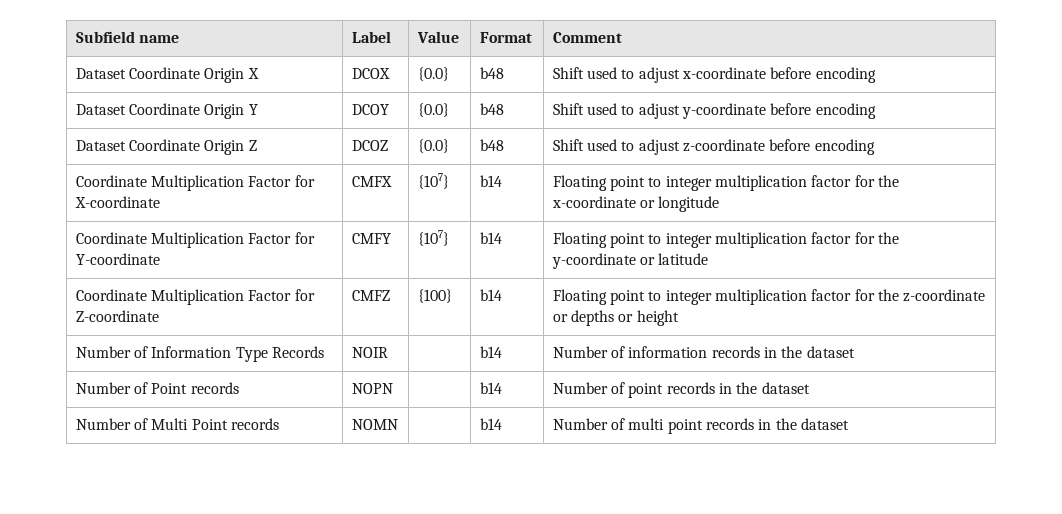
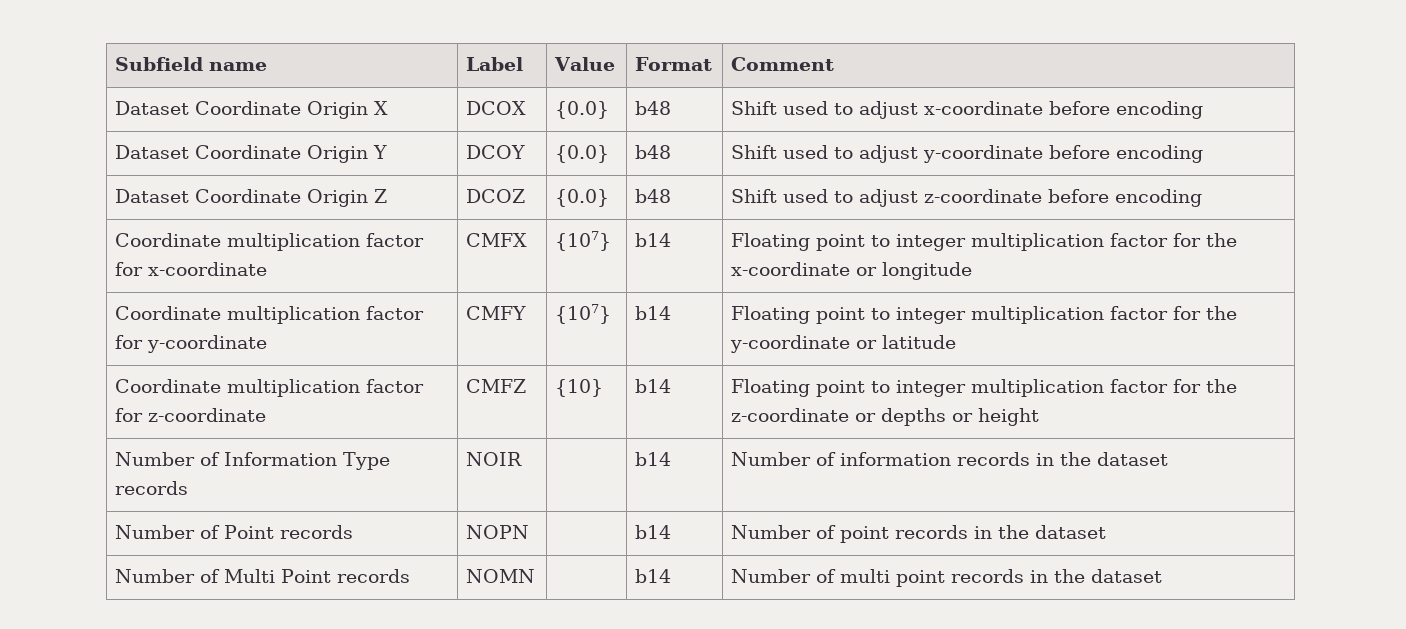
[151,175,315,191] [74,196,160,208] Multiplication Factor for X-coordinate -> [227,233,425,251] [115,262,268,276] multiplication factor for x-coordinate
[151,232,315,248] [75,253,160,265] Multiplication Factor for Y-coordinate -> [227,306,425,324] [115,335,268,353] multiplication factor for y-coordinate
[151,289,315,305] [75,310,159,322] Multiplication Factor for Z-coordinate -> [227,379,425,397] [115,408,267,422] multiplication factor for z-coordinate
[417,289,452,303] {100} -> [555,379,604,397] {10}
[272,346,325,358] Records -> [115,481,189,495] records

